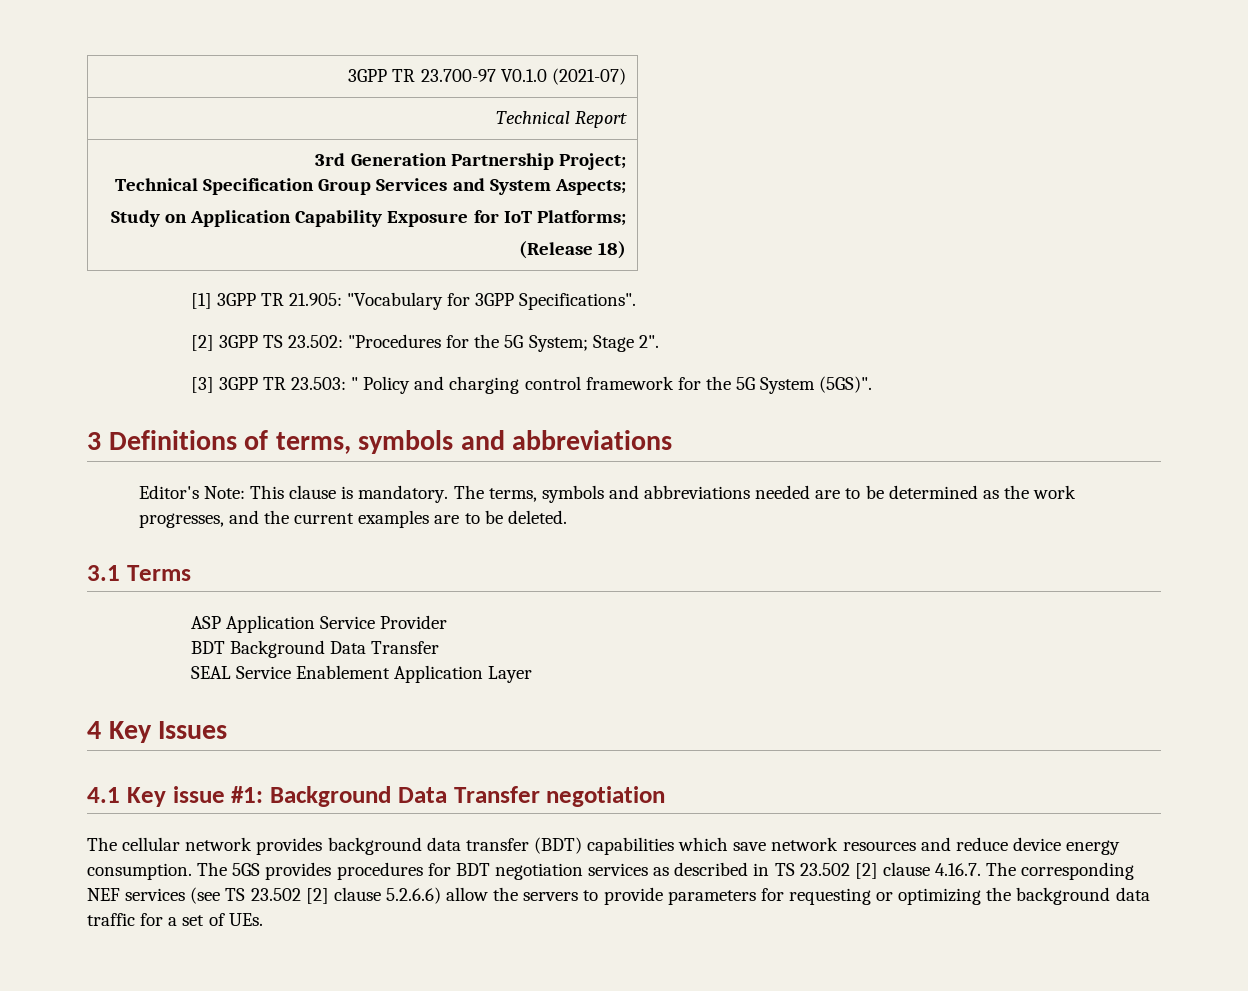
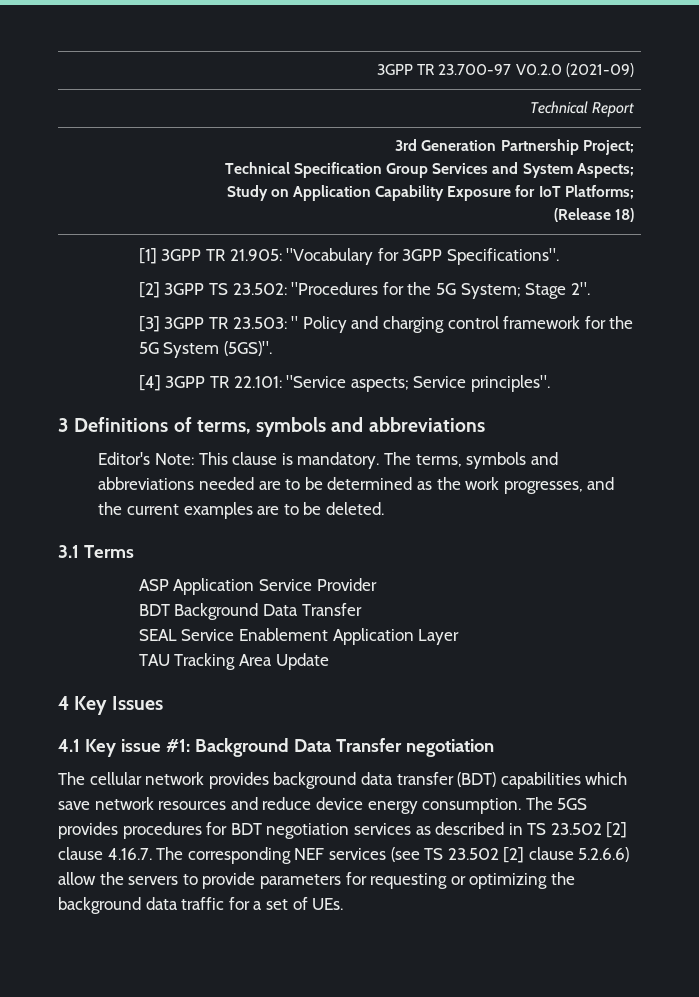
[500,68,626,85] V0.1.0 (2021-07) -> [515,63,634,77] V0.2.0 (2021-09)
(873, 384) none -> [138,375,550,392] // [4] 3GPP TR 22.101: "Service aspects; Service principles".
(533, 674) none -> [138,653,329,670] // TAU Tracking Area Update

